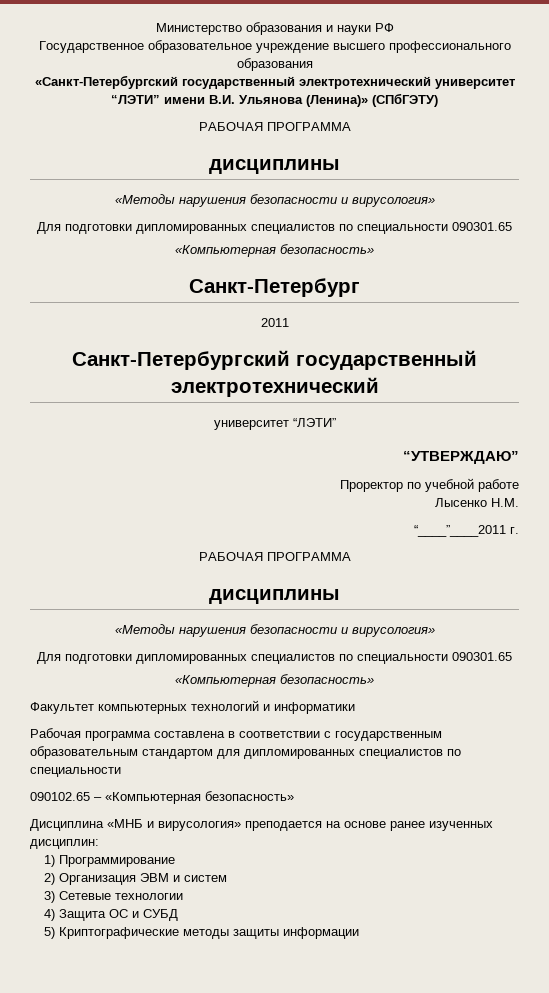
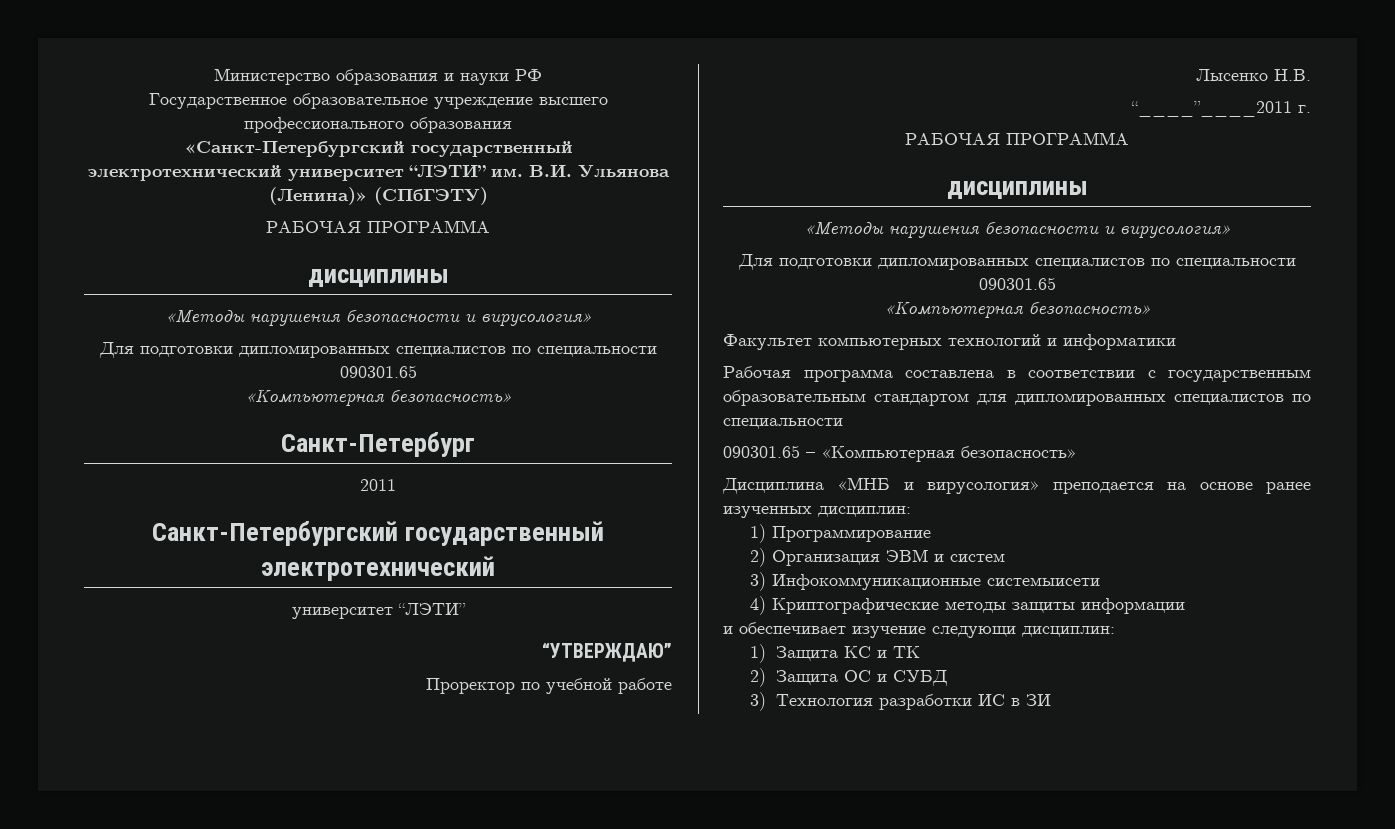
[164,97,205,104] имени -> [490,168,523,177] им.
[491,498,519,507] Н.М. -> [1274,69,1311,81] Н.В.
[30,792,90,801] 090102.65 -> [723,445,800,458] 090301.65
[59,891,184,900] Сетевые технологии -> [771,574,1100,590] Инфокоммуникационные системыисети
[59,909,179,921] [44,927,360,939] Защита ОС и СУБД // 5) Криптографические методы защиты информации -> [771,598,1185,614] [723,622,1115,638] [749,644,921,663] [749,668,949,687] [749,692,1052,711] Криптографические методы защиты информации // и обеспечивает изучение следующи дисциплин: // 1) Защита КС и ТК // 2) Защита ОС и СУБД // 3) Технология разработки ИС в ЗИ

